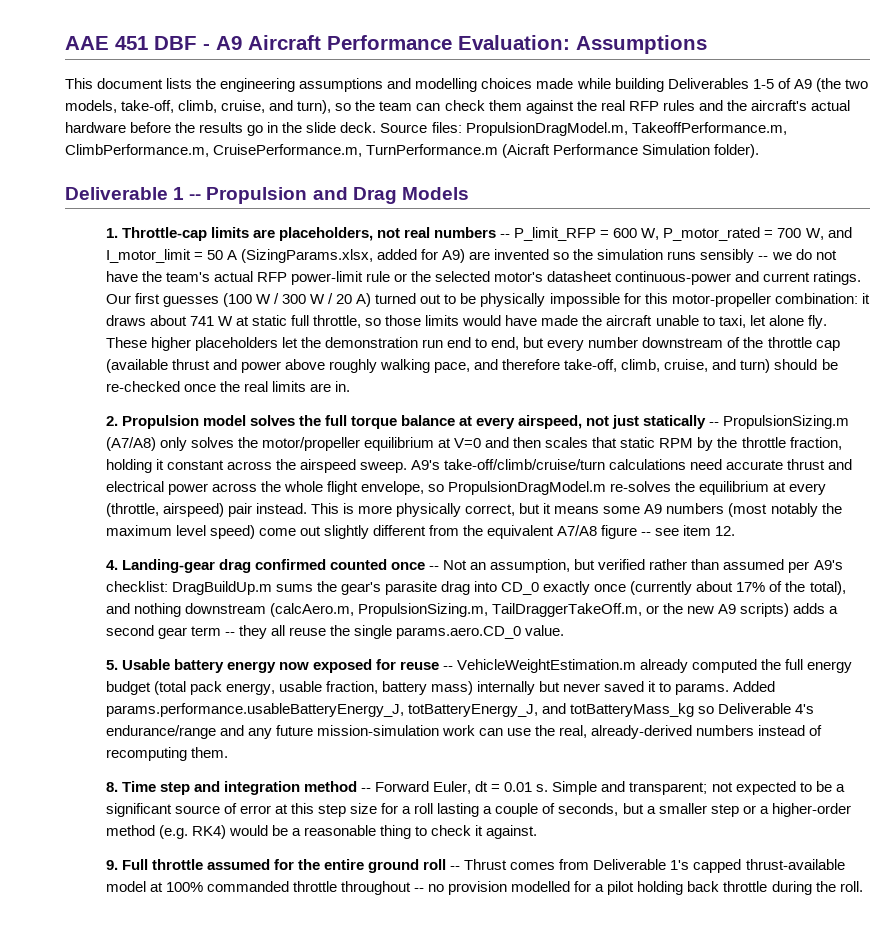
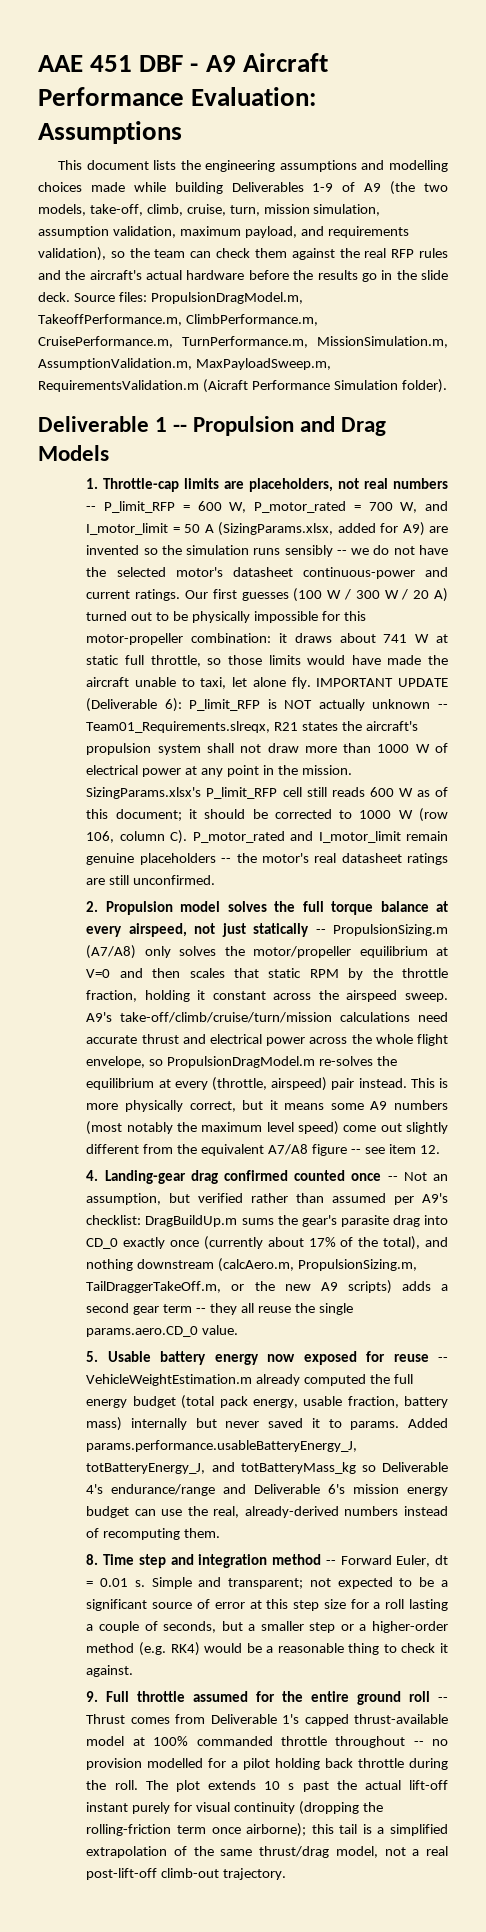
[752,79,774,89] 1-5 -> [312,183,334,192] 1-9
[269,100,332,114] and turn), -> [229,204,381,216] [38,226,409,238] [38,247,106,261] turn, mission simulation, assumption validation, maximum payload, and requirements validation),
[366,144,499,155] TurnPerformance.m -> [182,336,448,348] [38,358,331,370] [38,380,199,392] TurnPerformance.m, MissionSimulation.m, AssumptionValidation.m, MaxPayloadSweep.m, RequirementsValidation.m
[165,271,432,285] team's actual RFP power-limit rule or the -> (107, 572) none
[105,337,840,351] [105,359,838,373] [105,381,350,392] These higher placeholders let the demonstration run end to end, but every number downstream of the throttle cap (available thrust and power above roughly walking pace, and therefore take-off, climb, cruise, and turn) should be re-checked once the real limits are in. -> [316,678,448,687] [86,698,448,712] [86,721,419,733] [86,743,448,755] [86,765,352,777] [86,787,449,799] [86,808,448,822] [86,830,448,844] [86,853,448,865] [86,875,216,885] IMPORTANT UPDATE (Deliverable 6): P_limit_RFP is NOT actually unknown -- Team01_Requirements.slreqx, R21 states the aircraft's propulsion system shall not draw more than 1000 W of electrical power at any point in the mission. SizingParams.xlsx's P_limit_RFP cell still reads 600 W as of this document; it should be corrected to 1000 W (row 106, column C). P_motor_rated and I_motor_limit remain genuine placeholders -- the motor's real datasheet ratings are still unconfirmed.
[444,459,606,470] take-off/climb/cruise/turn -> [120,1012,333,1023] take-off/climb/cruise/turn/mission
[247,725,475,739] any future mission-simulation work -> [254,1484,448,1496] [86,1506,130,1518] Deliverable 6's mission energy budget
(863, 886) none -> [145,1780,448,1792] [86,1801,383,1815] [86,1823,449,1837] [86,1846,449,1858] [86,1868,287,1880] The plot extends 10 s past the actual lift-off instant purely for visual continuity (dropping the rolling-friction term once airborne); this tail is a simplified extrapolation of the same thrust/drag model, not a real post-lift-off climb-out trajectory.

